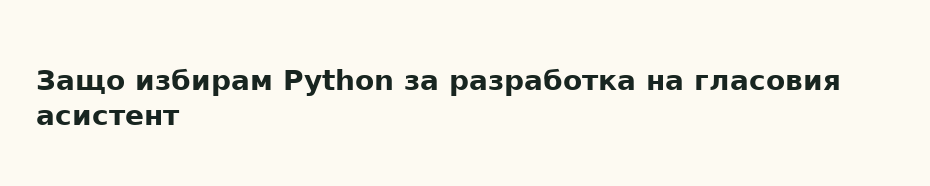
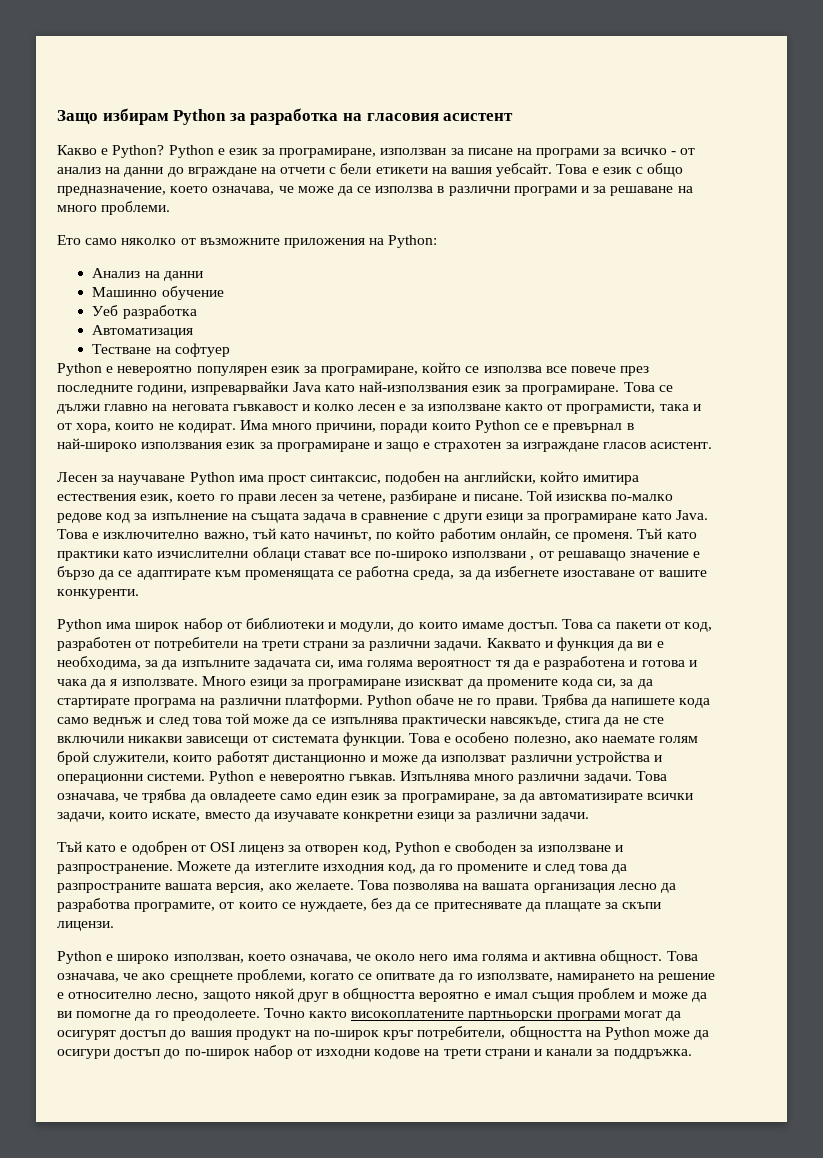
(180, 117) none -> [57,145,695,158] [57,163,684,177] [57,186,693,196] [57,201,171,215] [57,235,438,248] [92,268,203,281] [92,286,224,300] [92,305,197,319] [92,325,194,338] [92,343,230,357] [57,362,650,376] [57,381,673,395] [57,404,701,414] [57,420,634,433] [57,438,713,452] [57,471,640,485] [57,490,674,504] [57,510,708,523] [57,528,697,542] [57,547,701,561] [57,566,707,580] [57,589,139,599] [57,618,712,632] [57,637,664,651] [57,656,697,670] [57,676,653,689] [57,694,711,708] [57,713,664,727] [57,732,699,746] [57,751,663,765] [57,771,667,784] [57,789,694,803] [57,812,589,822] [57,841,623,855] [57,861,628,874] [57,880,677,893] [57,898,662,912] [57,921,114,931] [57,950,698,964] [57,969,716,983] [57,988,707,1002] [57,1008,682,1021] [57,1026,710,1040] [57,1045,692,1059] // Какво е Python? Python е език за програмиране, използван за писане на програми за всичко - от анализ на данни до вграждане на отчети с бели етикети на вашия уебсайт. Това е език с общо предназначение, което означава, че може да се използва в различни програми и за решаване на много проблеми. // Ето само няколко от възможните приложения на Python: // Анализ на данни // Машинно обучение // Уеб разработка // Автоматизация // Тестване на софтуер // Python е невероятно популярен език за програмиране, който се използва все повече през последните години, изпреварвайки Java като най-използвания език за програмиране. Това се дължи главно на неговата гъвкавост и колко лесен е за използване както от програмисти, така и от хора, които не кодират. Има много причини, поради които Python се е превърнал в най-широко използвания език за програмиране и защо е страхотен за изграждане гласов асистент. // Лесен за научаване Python има прост синтаксис, подобен на английски, който имитира естествения език, което го прави лесен за четене, разбиране и писане. Той изисква по-малко редове код за изпълнение на същата задача в сравнение с други езици за програмиране като Java. Това е изключително важно, тъй като начинът, по който работим онлайн, се променя. Тъй като практики като изчислителни облаци стават все по-широко използвани , от решаващо значение е бързо да се адаптирате към променящата се работна среда, за да избегнете изоставане от вашите конкуренти. // Python има широк набор от библиотеки и модули, до които имаме достъп. Това са пакети от код, разработен от потребители на трети страни за различни задачи. Каквато и функция да ви е необходима, за да изпълните задачата си, има голяма вероятност тя да е разработена и готова и чака да я използвате. Много езици за програмиране изискват да промените кода си, за да стартирате програма на различни платформи. Python обаче не го прави. Трябва да напишете кода само веднъж и след това той може да се изпълнява практически навсякъде, стига да не сте включили никакви зависещи от системата функции. Това е особено полезно, ако наемате голям брой служители, които работят дистанционно и може да използват различни устройства и операционни системи. Python е невероятно гъвкав. Изпълнява много различни задачи. Това означава, че трябва да овладеете само един език за програмиране, за да автоматизирате всички задачи, които искате, вместо да изучавате конкретни езици за различни задачи. // Тъй като е одобрен от OSI лиценз за отворен код, Python е свободен за използване и разпространение. Можете да изтеглите изходния код, да го промените и след това да разпространите вашата версия, ако желаете. Това позволява на вашата организация лесно да разработва програмите, от които се нуждаете, без да се притеснявате да плащате за скъпи лицензи. // Python е широко използван, което означава, че около него има голяма и активна общност. Това означава, че ако срещнете проблеми, когато се опитвате да го използвате, намирането на решение е относително лесно, защото някой друг в общността вероятно е имал същия проблем и може да ви помогне да го преодолеете. Точно както високоплатените партньорски програми могат да осигурят достъп до вашия продукт на по-широк кръг потребители, общността на Python може да осигури достъп до по-широк набор от изходни кодове на трети страни и канали за поддръжка.

